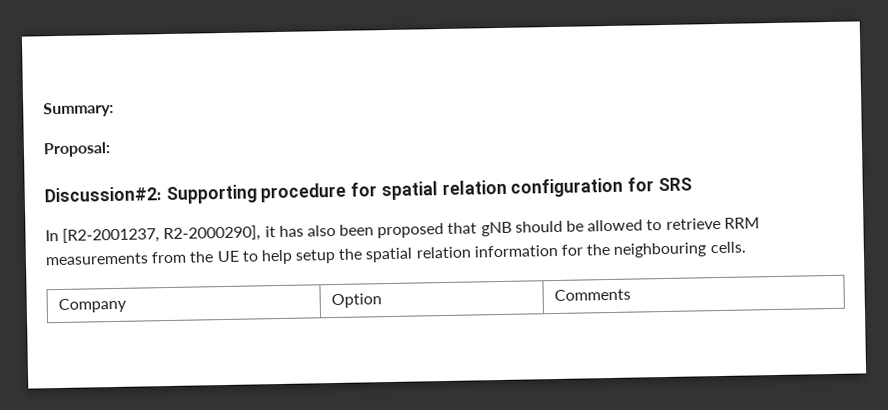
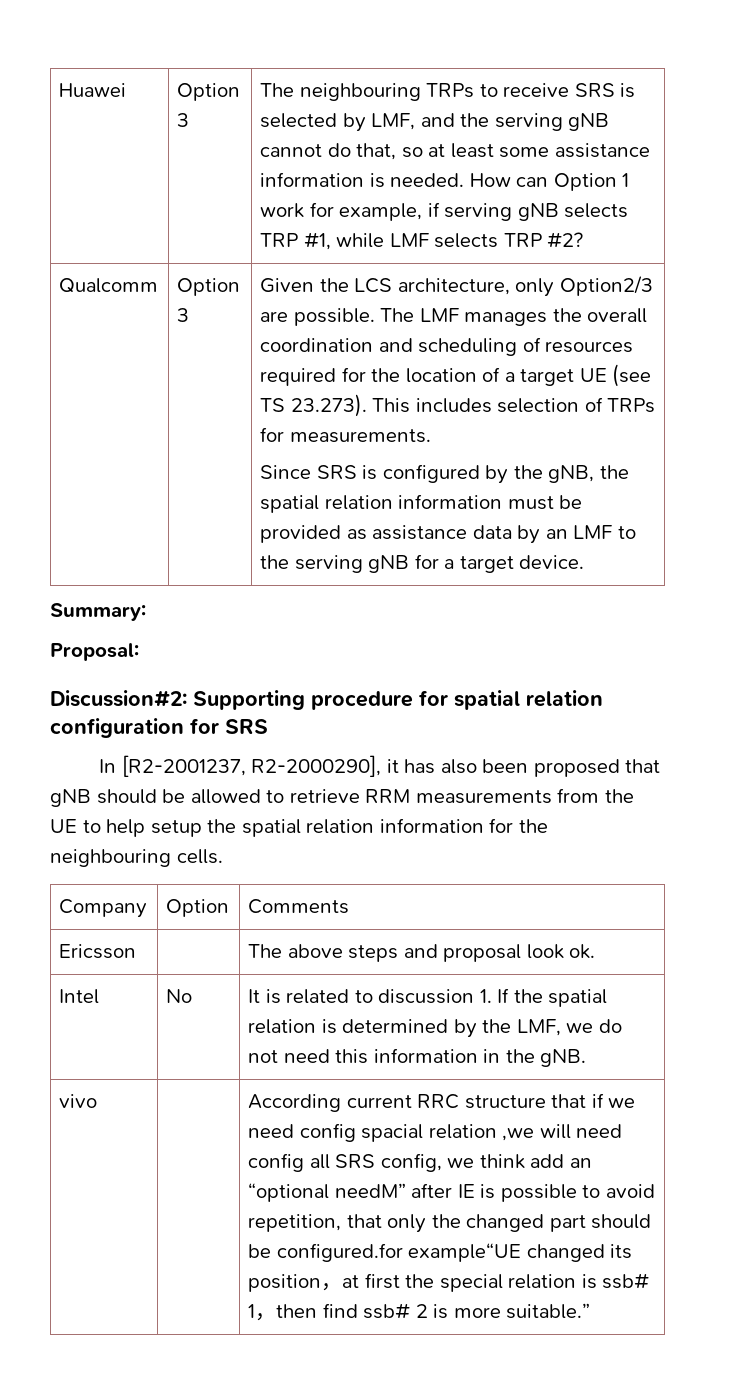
(43, 109) none -> [59,83,127,97] [177,83,241,101] [177,113,190,127] [260,83,636,101] [260,113,610,132] [260,143,650,160] [260,172,630,191] [260,202,629,221] [260,232,584,250] [59,278,159,293] [177,278,241,296] [177,308,190,322] [260,276,653,297] [260,308,648,326] [260,337,634,356] [260,364,652,387] [260,394,656,417] [260,427,431,443] [260,464,629,484] [260,494,583,513] [260,525,636,544] [260,554,585,573] Huawei | Option 3 | The neighbouring TRPs to receive SRS is selected by LMF, and the serving gNB cannot do that, so at least some assistance information is needed. How can Option 1 work for example, if serving gNB selects TRP #1, while LMF selects TRP #2? // Qualcomm | Option 3 | Given the LCS architecture, only Option2/3 are possible. The LMF manages the overall coordination and scheduling of resources required for the location of a target UE (see TS 23.273). This includes selection of TRPs for measurements. // Since SRS is configured by the gNB, the spatial relation information must be provided as assistance data by an LMF to the serving gNB for a target device. //
(632, 295) none -> [59,944,137,959] [248,944,596,962] [59,989,100,1004] [166,989,193,1003] [248,988,608,1007] [248,1019,622,1038] [248,1048,587,1067] [59,1094,98,1108] [248,1093,636,1112] [248,1123,623,1142] [248,1153,592,1172] [248,1183,655,1202] [248,1214,652,1233] [248,1243,633,1262] [248,1273,650,1292] [248,1303,591,1321] // Ericsson | | The above steps and proposal look ok. // Intel | No | It is related to discussion 1. If the spatial relation is determined by the LMF, we do not need this information in the gNB. // vivo | | According current RRC structure that if we need config spacial relation ,we will need config all SRS config, we think add an “optional needM” after IE is possible to avoid repetition, that only the changed part should be configured.for example“UE changed its position，at first the special relation is ssb# 1，then find ssb# 2 is more suitable.”

